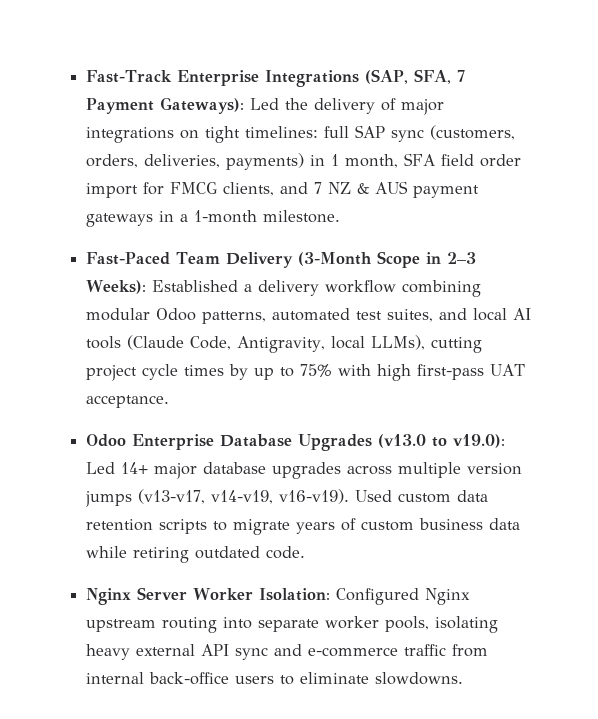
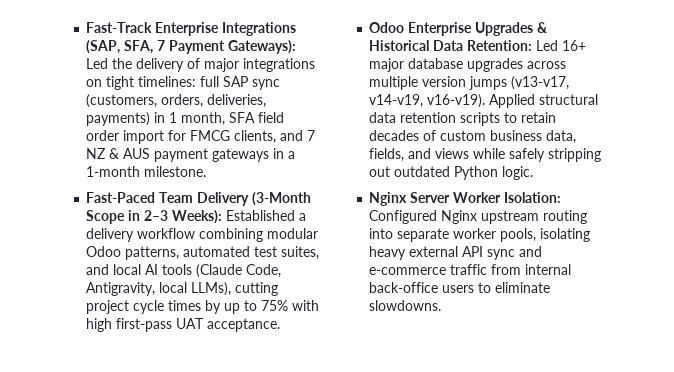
[220,434,506,451] [86,462,149,474] Database Upgrades (v13.0 to v19.0): Led 14+ -> [475,22,549,36] [369,40,587,51] Upgrades & Historical Data Retention: Led 16+
[355,490,452,503] Used custom -> [489,94,599,108] Applied structural
[233,519,336,535] migrate years -> [521,112,557,123] [369,130,420,141] retain decades
[489,518,521,530] [86,546,306,563] data while retiring outdated code. -> [546,130,577,144] [369,148,602,162] [369,166,534,180] data, fields, and views while safely stripping out outdated Python logic.

